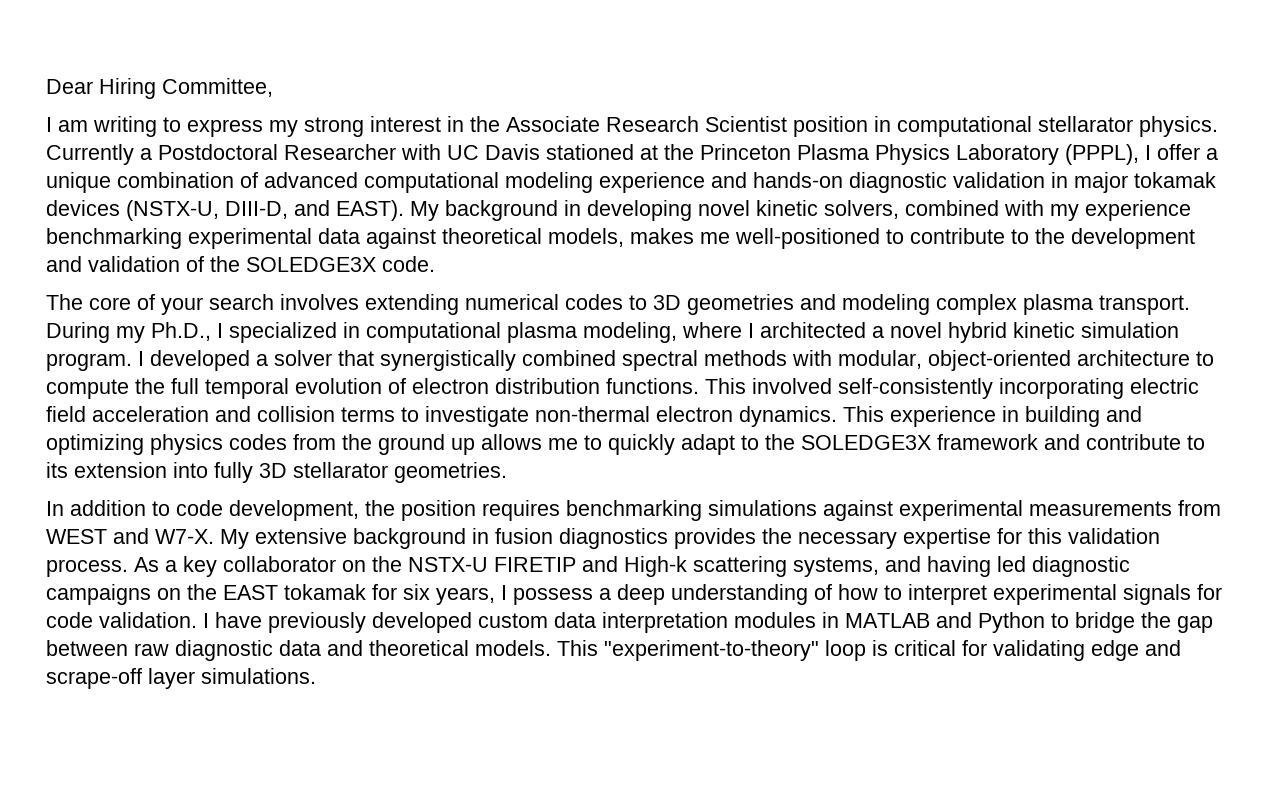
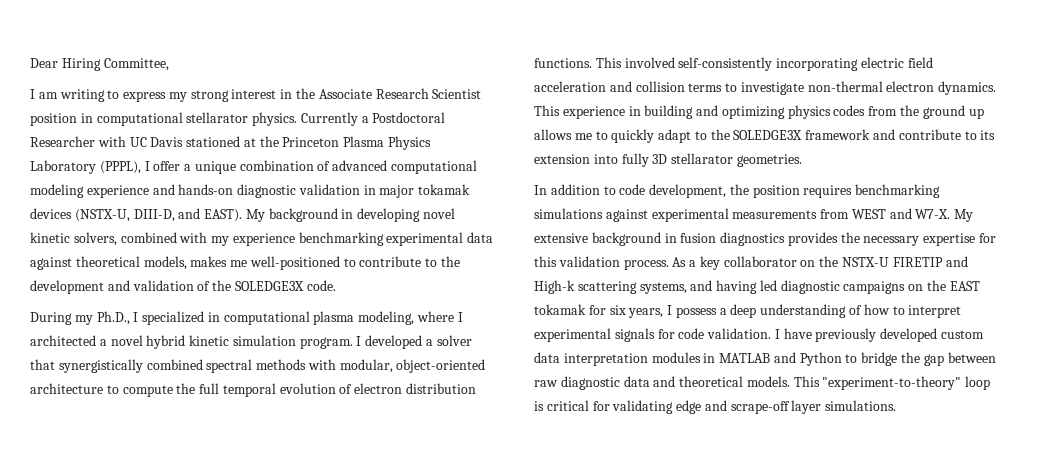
[46,294,1190,315] The core of your search involves extending numerical codes to 3D geometries and modeling complex plasma transport. -> (336, 285) none

